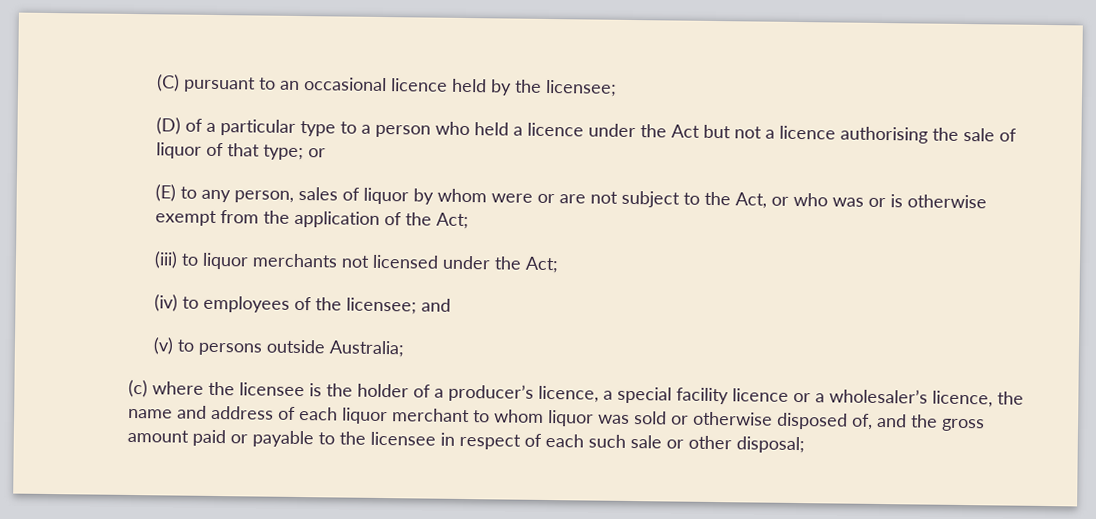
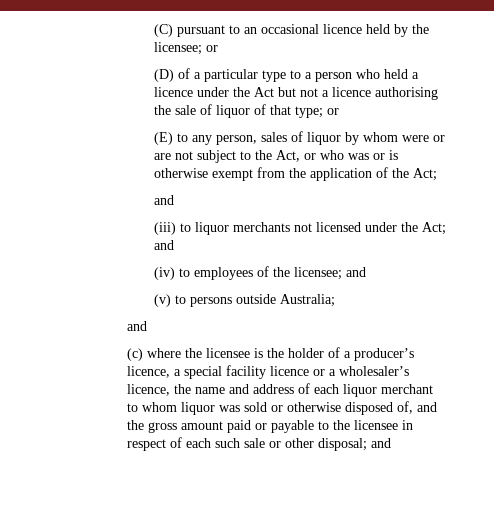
(617, 88) none -> [206,45,219,52] or
(469, 221) none -> [154,195,175,205] // and
(559, 265) none -> [154,240,175,250] and
(405, 349) none -> [127,321,148,331] // and
(805, 445) none -> [371,438,392,448] and

